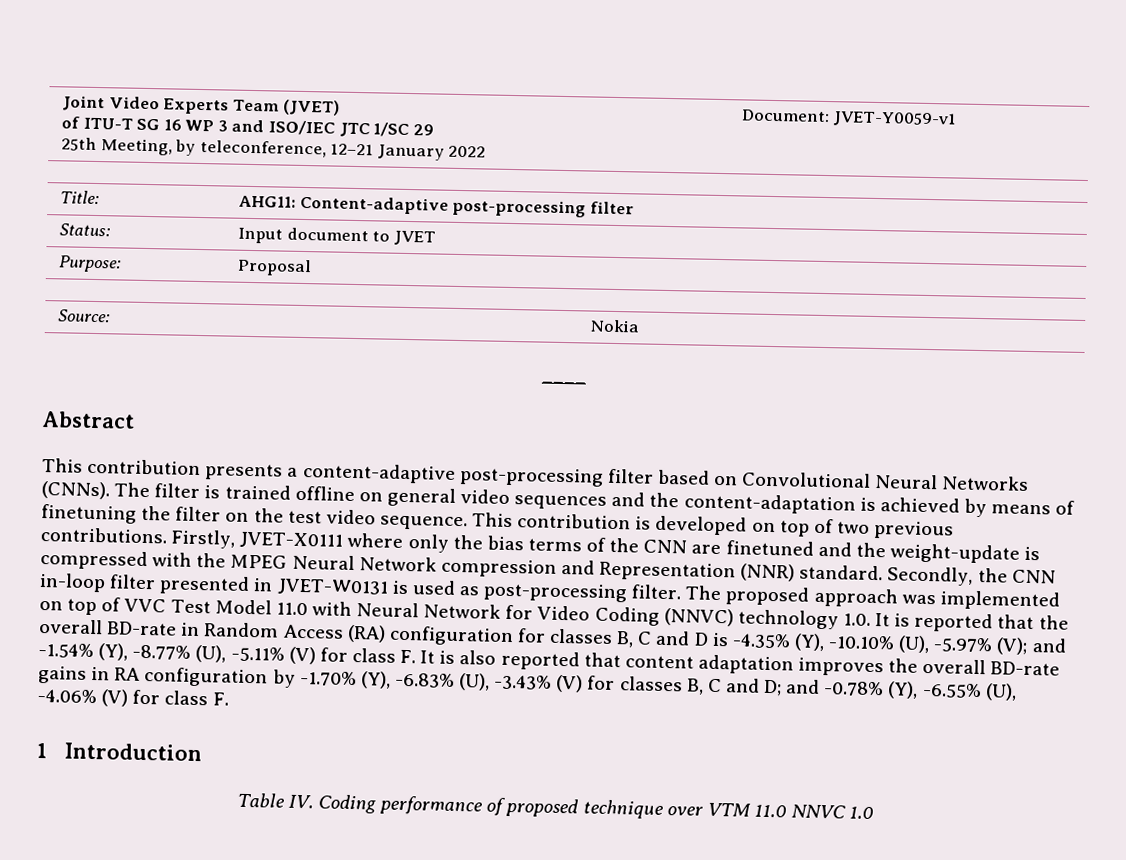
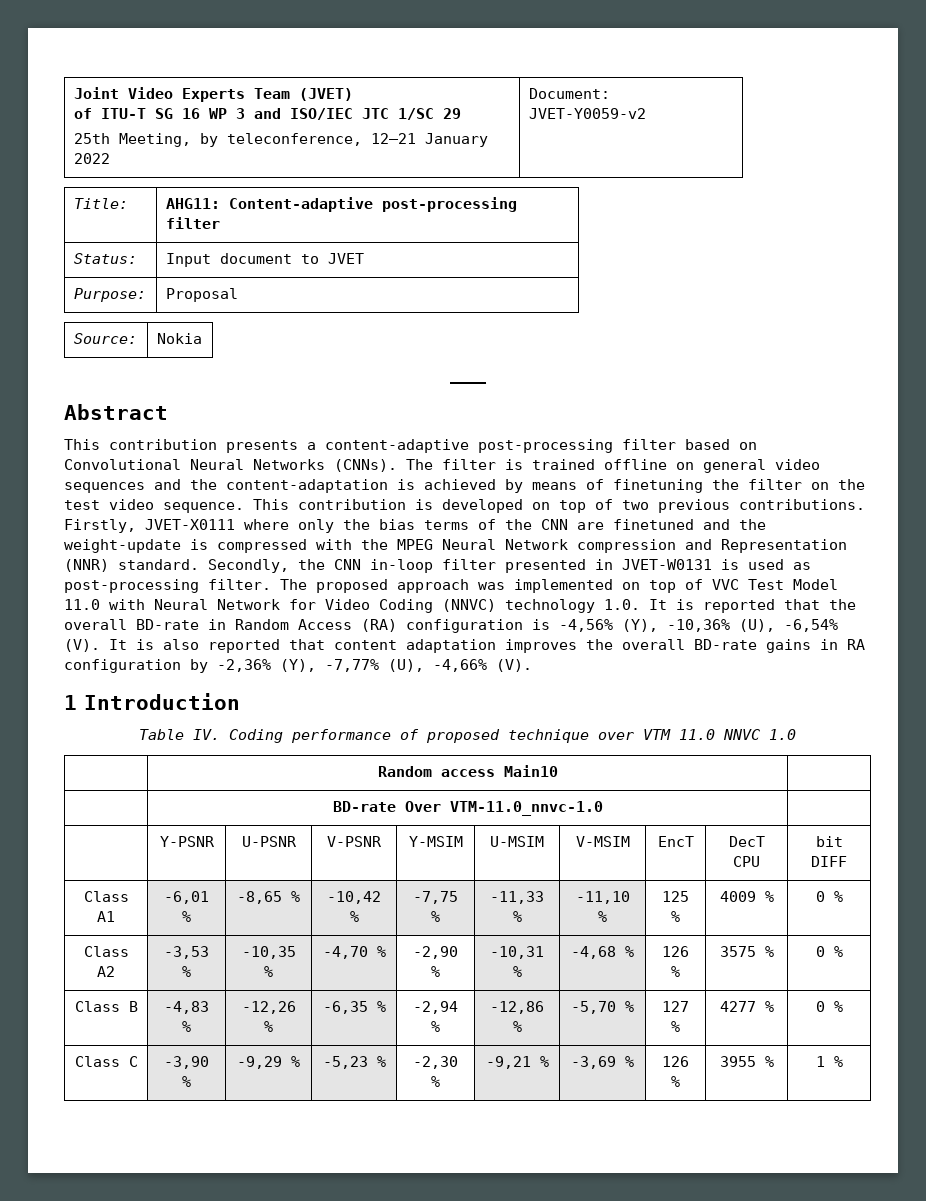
[832,111,957,128] JVET-Y0059-v1 -> [528,108,646,119] JVET-Y0059-v2
[516,628,1067,655] [38,642,417,665] for classes B, C and D is -4.35% (Y), -10.10% (U), -5.97% (V); and -1.54% (Y), -8.77% (U), -5.11% (V) for class F. -> [532,619,838,632] [64,639,100,652] is -4,56% (Y), -10,36% (U), -6,54% (V).
[299,670,1017,701] [37,688,229,707] -1.70% (Y), -6.83% (U), -3.43% (V) for classes B, C and D; and -0.78% (Y), -6.55% (U), -4.06% (V) for class F. -> [217,659,532,672] -2,36% (Y), -7,77% (U), -4,66% (V).
(875, 813) none -> [377,765,558,777] [332,801,603,816] [159,836,215,847] [241,836,297,847] [327,836,382,847] [408,836,463,847] [490,836,544,847] [575,836,630,847] [657,836,694,847] [728,836,765,847] [733,856,760,867] [815,836,843,847] [811,856,847,867] [83,891,129,902] [97,911,115,922] [164,891,209,904] [182,911,191,922] [237,891,300,904] [327,891,381,904] [349,911,359,922] [413,891,458,904] [431,911,440,922] [490,891,544,904] [512,911,522,922] [575,891,630,904] [598,911,607,922] [662,891,689,902] [671,911,680,922] [719,891,774,902] [815,891,843,902] [83,946,129,957] [97,966,115,977] [164,946,209,959] [182,966,191,977] [241,946,296,959] [264,966,273,977] [322,946,386,959] [413,946,458,959] [431,966,440,977] [490,946,544,959] [512,966,522,977] [571,946,634,959] [662,946,689,957] [671,966,680,977] [719,946,774,957] [815,946,843,957] [74,1001,138,1012] [164,1001,209,1014] [182,1021,191,1032] [241,1001,296,1014] [264,1021,273,1032] [322,1001,386,1014] [413,1001,458,1014] [431,1021,440,1032] [490,1001,544,1014] [512,1021,522,1032] [571,1001,634,1014] [662,1001,689,1012] [671,1021,680,1032] [719,1001,774,1012] [815,1001,843,1012] [74,1056,138,1067] [164,1056,209,1069] [182,1076,191,1087] [237,1056,300,1069] [322,1056,386,1069] [413,1056,458,1069] [431,1076,440,1087] [485,1056,549,1069] [571,1056,634,1069] [662,1056,689,1067] [671,1076,680,1087] [719,1056,774,1067] [815,1056,843,1067] // | Random access Main10 | // | BD-rate Over VTM-11.0_nnvc-1.0 | // | Y-PSNR | U-PSNR | V-PSNR | Y-MSIM | U-MSIM | V-MSIM | EncT | DecT CPU | bit DIFF // Class A1 | -6,01 % | -8,65 % | -10,42 % | -7,75 % | -11,33 % | -11,10 % | 125 % | 4009 % | 0 % // Class A2 | -3,53 % | -10,35 % | -4,70 % | -2,90 % | -10,31 % | -4,68 % | 126 % | 3575 % | 0 % // Class B | -4,83 % | -12,26 % | -6,35 % | -2,94 % | -12,86 % | -5,70 % | 127 % | 4277 % | 0 % // Class C | -3,90 % | -9,29 % | -5,23 % | -2,30 % | -9,21 % | -3,69 % | 126 % | 3955 % | 1 %

